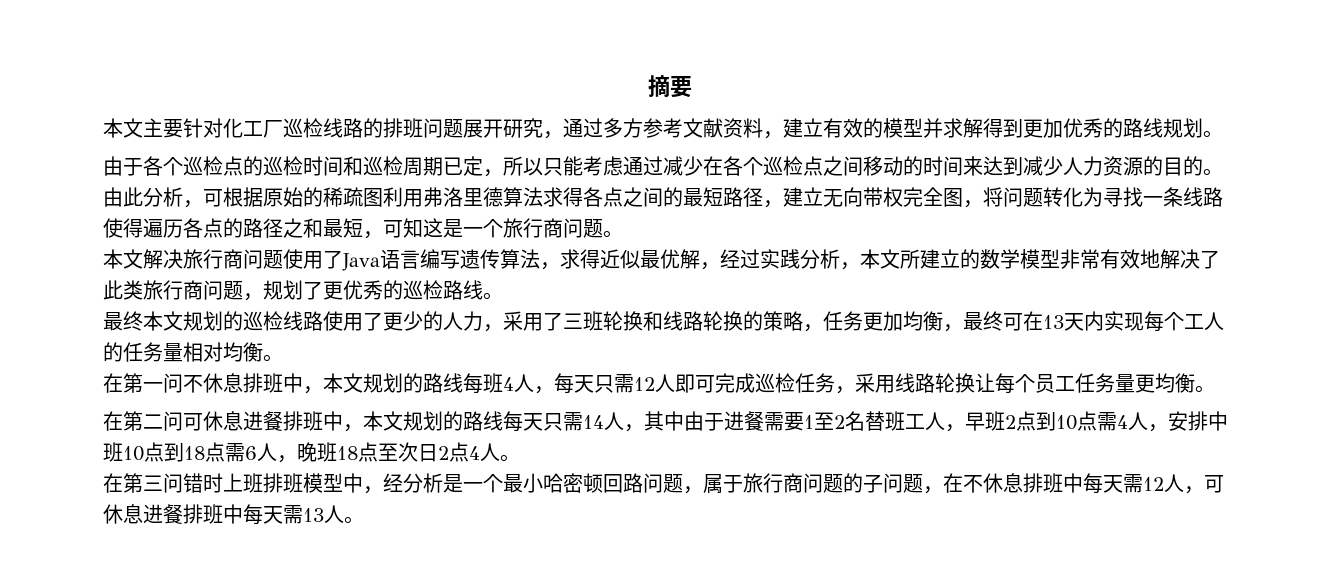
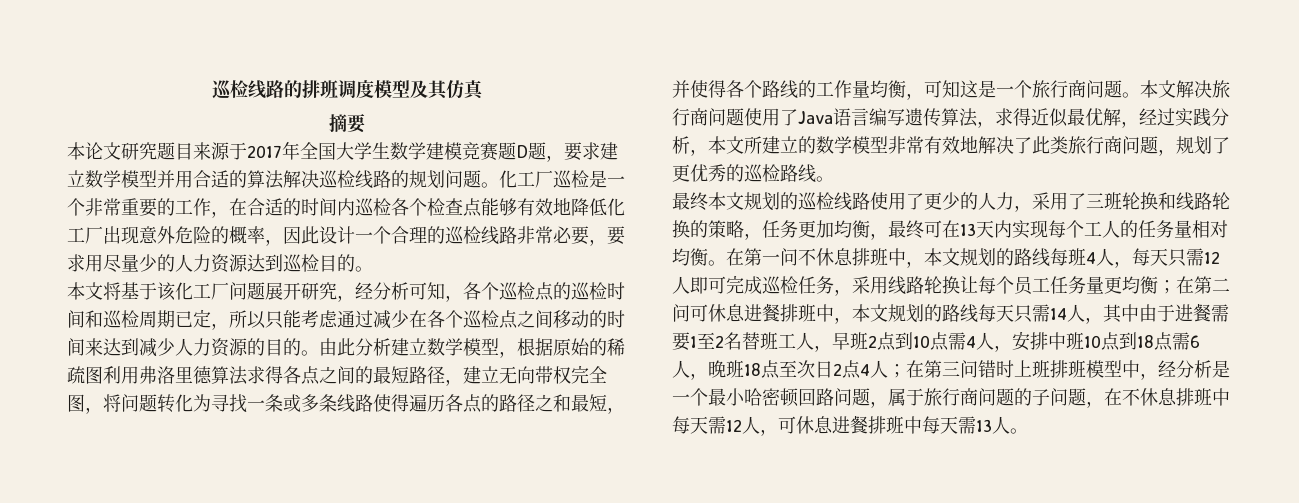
[648,75,692,98] [103,118,1223,139] [103,156,143,176] 摘要 // 本文主要针对化工厂巡检线路的排班问题展开研究，通过多方参考文献资料，建立有效的模型并求解得到更加优秀的路线规划。 // 由于 -> [212,80,484,100] [329,114,366,133] [67,141,618,162] [67,170,625,189] [67,198,625,218] [67,226,625,246] [67,254,373,273] [67,282,463,302] 巡检线路的排班调度模型及其仿真 // 摘要 // 本论文研究题目来源于2017年全国大学生数学建模竞赛题D题，要求建立数学模型并用合适的算法解决巡检线路的规划问题。化工厂巡检是一个非常重要的工作，在合适的时间内巡检各个检查点能够有效地降低化工厂出现意外危险的概率，因此设计一个合理的巡检线路非常必要，要求用尽量少的人力资源达到巡检目的。 // 本文将基于该化工厂问题展开研究，经分析可知，
[183,189,223,208] ，可 -> [391,338,517,358] 建立数学模型，
(1183, 197) none -> [283,394,337,412] 或多条
(383, 235) none -> [672,80,924,100] 并使得各个路线的工作量均衡，
(623, 234) // -> (1140, 95) none
(283, 358) // -> (726, 263) none
[1195,385,1215,393] 。 // -> [1158,280,1176,294] ；
[500,454,520,462] 。 // -> [888,364,906,378] ；

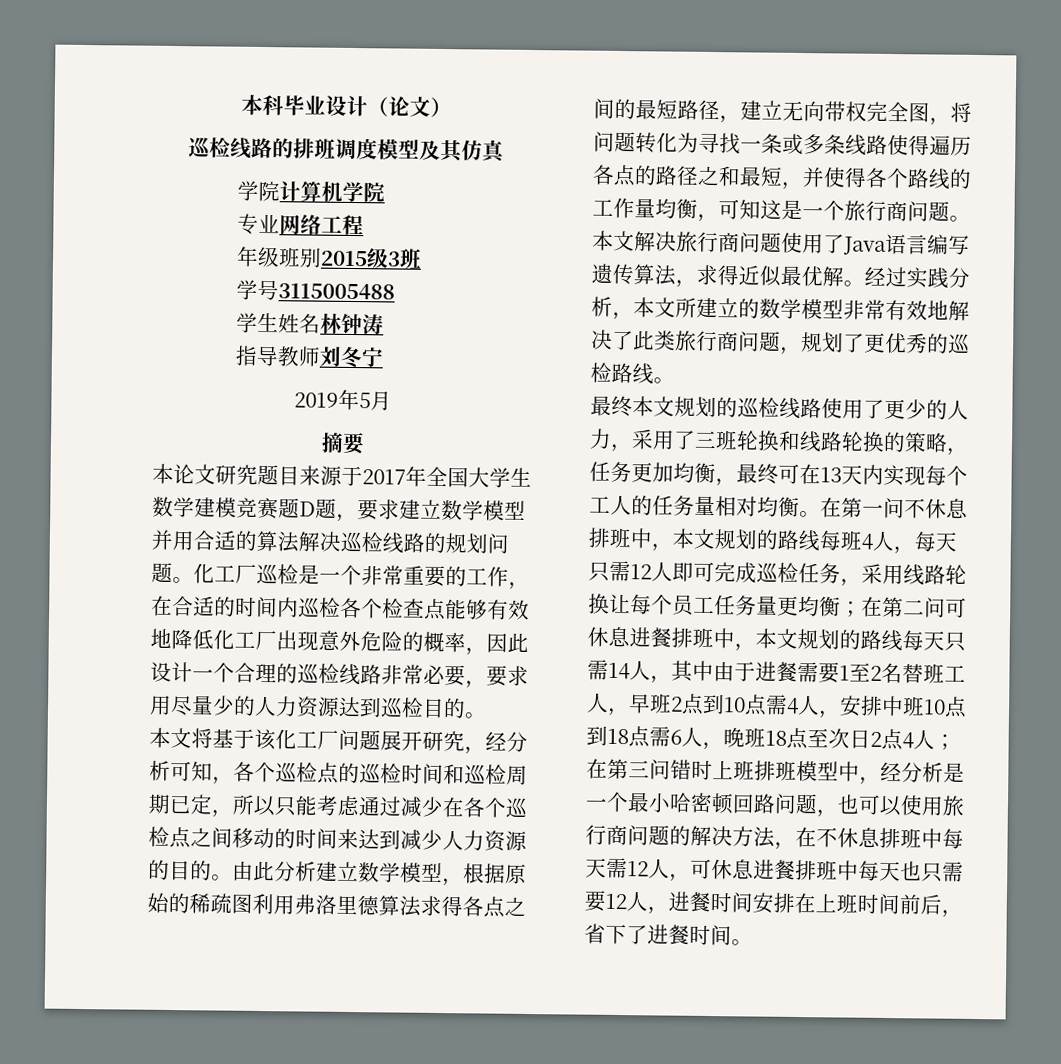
(212, 89) none -> [240,94,452,118] 本科毕业设计（论文） //
(484, 90) none -> [236,180,385,203] [236,213,364,236] [235,246,422,269] [235,279,395,301] [235,312,384,335] [234,345,384,369] [294,389,392,411] // 学院计算机学院 // 专业网络工程 // 年级班别2015级3班 // 学号3115005488 // 学生姓名林钟涛 // 指导教师刘冬宁 // 2019年5月
[1121,121,1139,128] ， -> [843,280,865,287] 。
[888,388,924,406] 属于 -> [837,794,944,817] 也可以使用
[1032,388,1086,406] 子问题 -> [690,825,775,848] 解决方法
[958,416,1010,434] 需13人 -> [900,861,964,883] [584,890,963,918] [584,923,732,946] 也只需要12人，进餐时间安排在上班时间前后，省下了进餐时间

